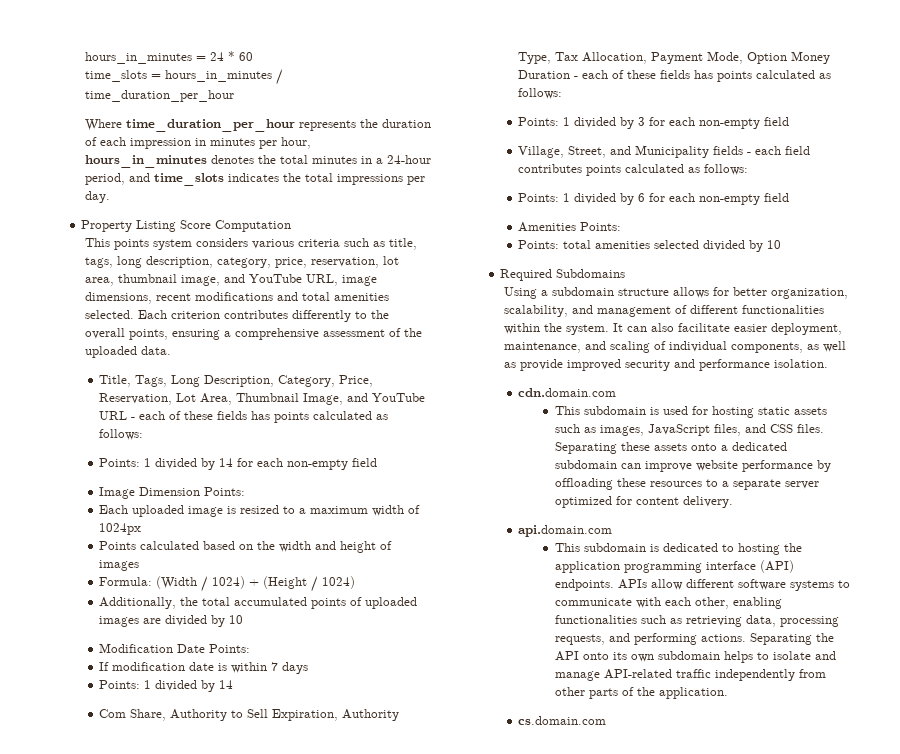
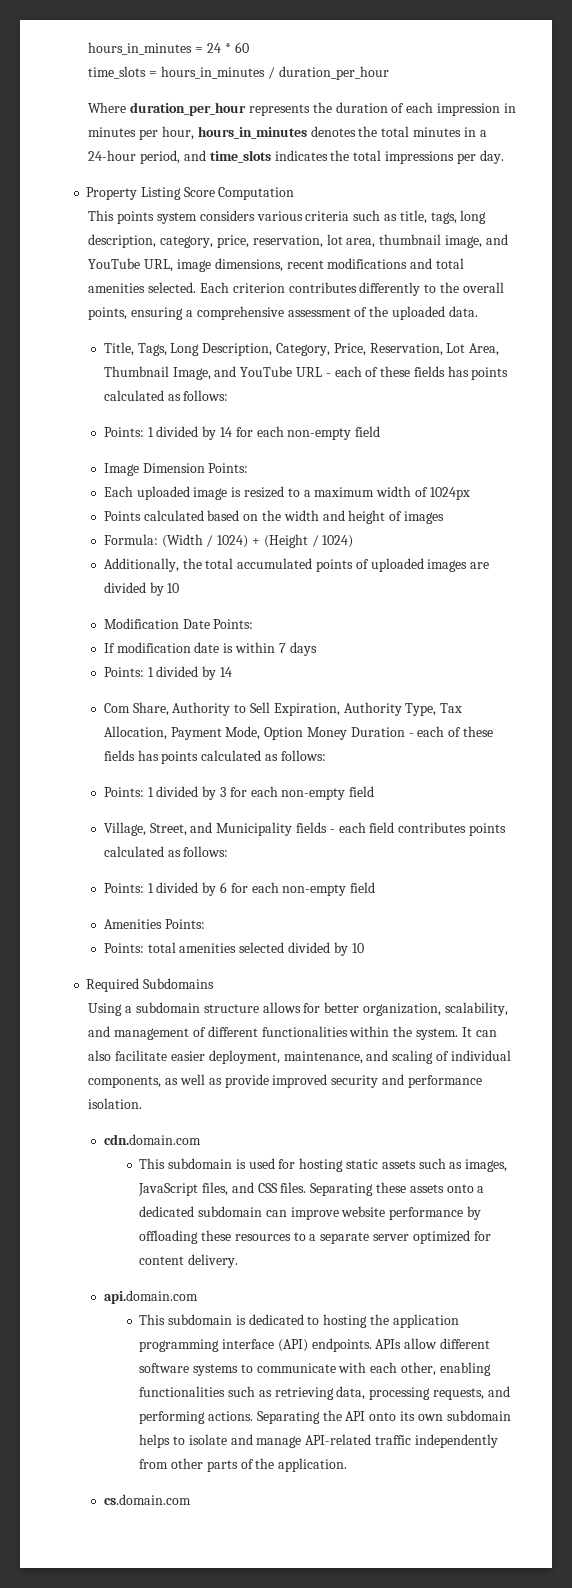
[85,90,235,102] time_duration_per_hour -> [278,66,389,80] duration_per_hour
[126,119,296,132] time_duration_per_hour -> [130,102,247,116] duration_per_hour

